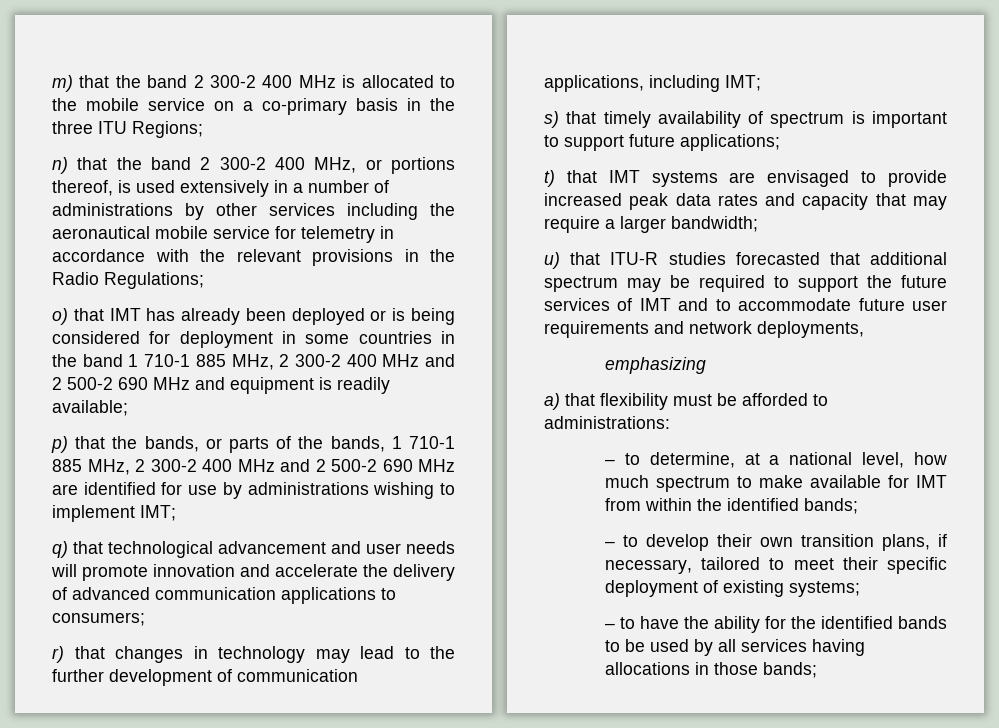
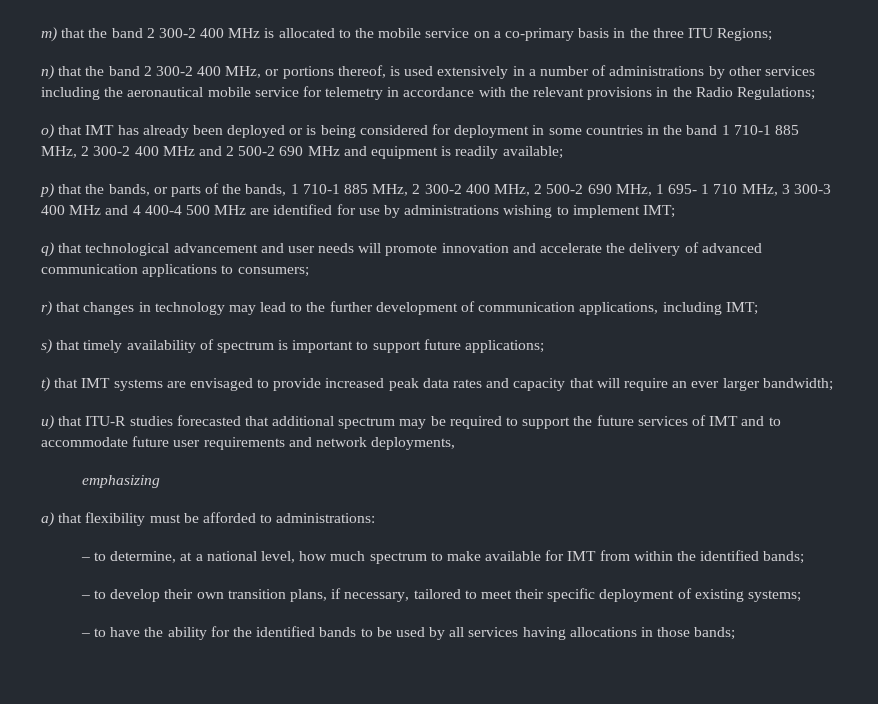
[237,459,413,472] MHz and 2 500-2 690 -> [493,184,831,196] [41,205,210,215] MHz, 2 500-2 690 MHz, 1 695- 1 710 MHz, 3 300-3 400 MHz and 4 400-4 500
[913,196,947,210] [544,216,615,233] may require a -> [596,378,720,391] will require an ever

